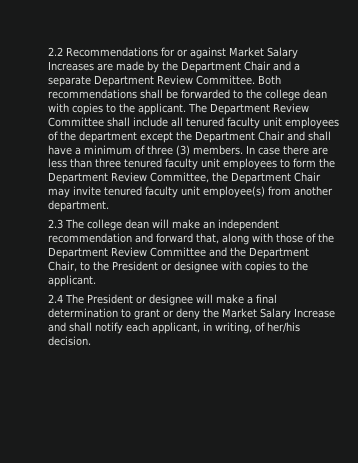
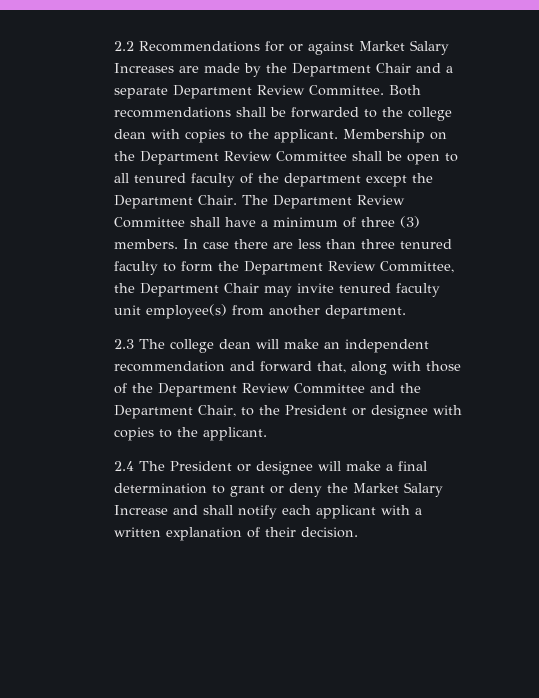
[187,103,309,115] [47,117,168,127] The Department Review Committee shall include -> [342,129,447,143] [113,151,458,165] Membership on the Department Review Committee shall be open to
[262,117,339,129] unit employees -> (235, 180) none
[257,131,305,141] Chair and -> [197,195,405,209] [113,217,185,228] Chair. The Department Review Committee
[200,158,277,170] unit employees -> (158, 268) none
[151,322,300,334] applicant, in writing, of her/his -> [315,505,422,519] [113,527,296,541] applicant with a written explanation of their

